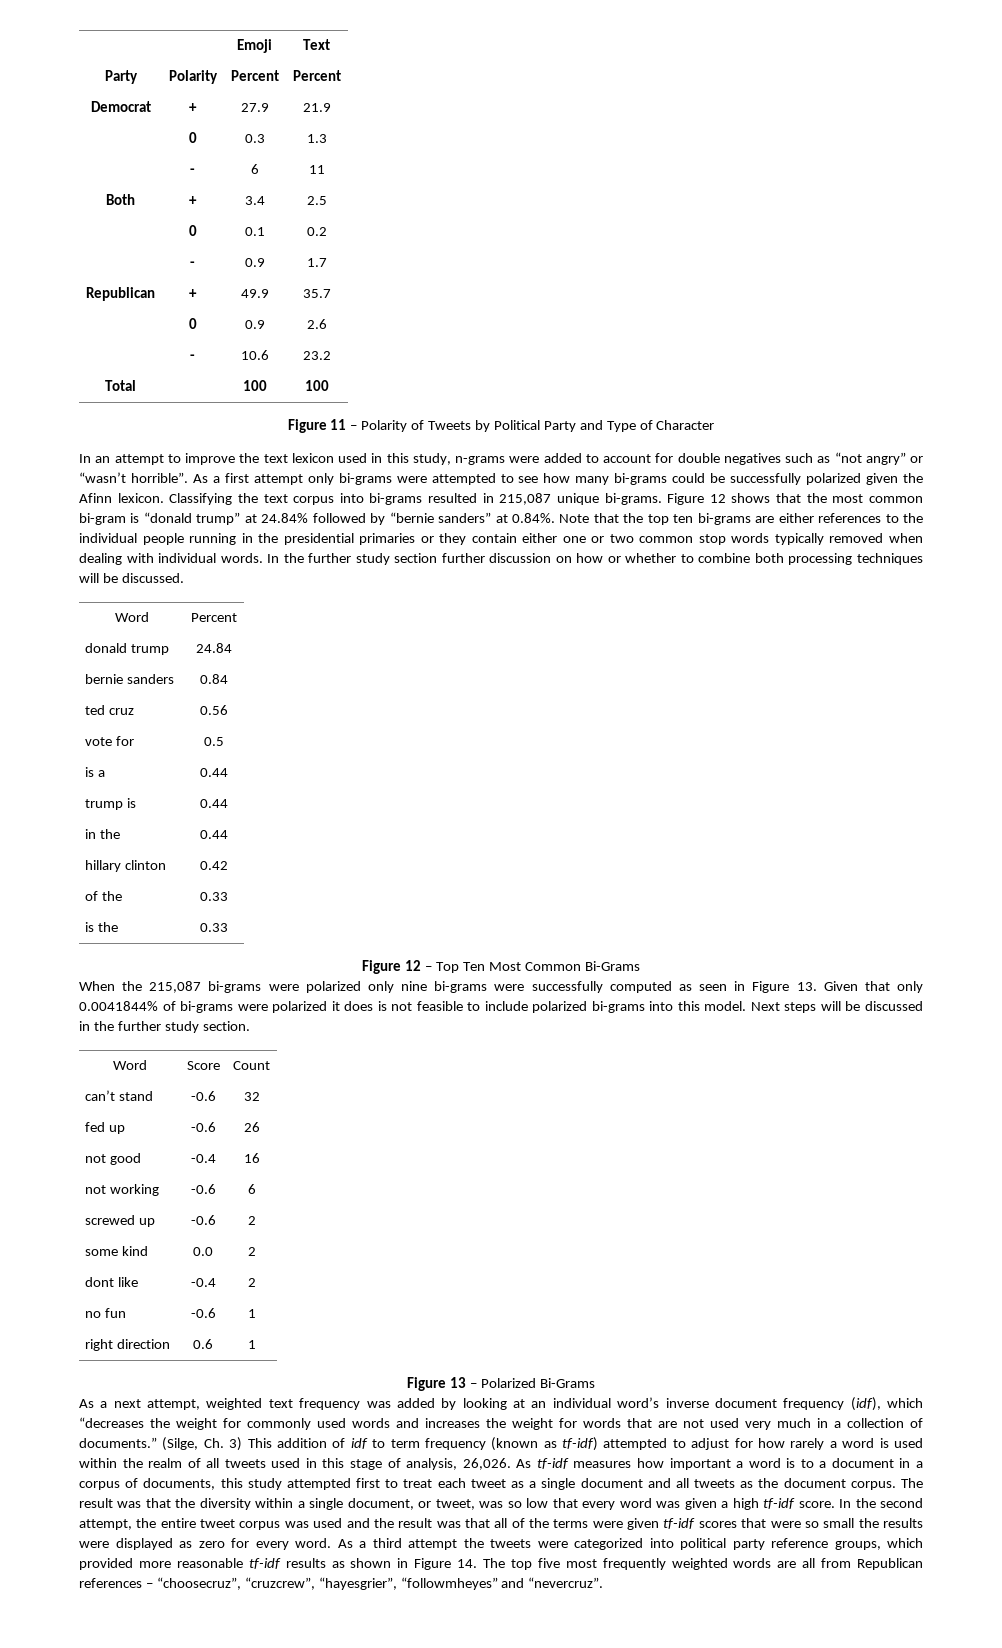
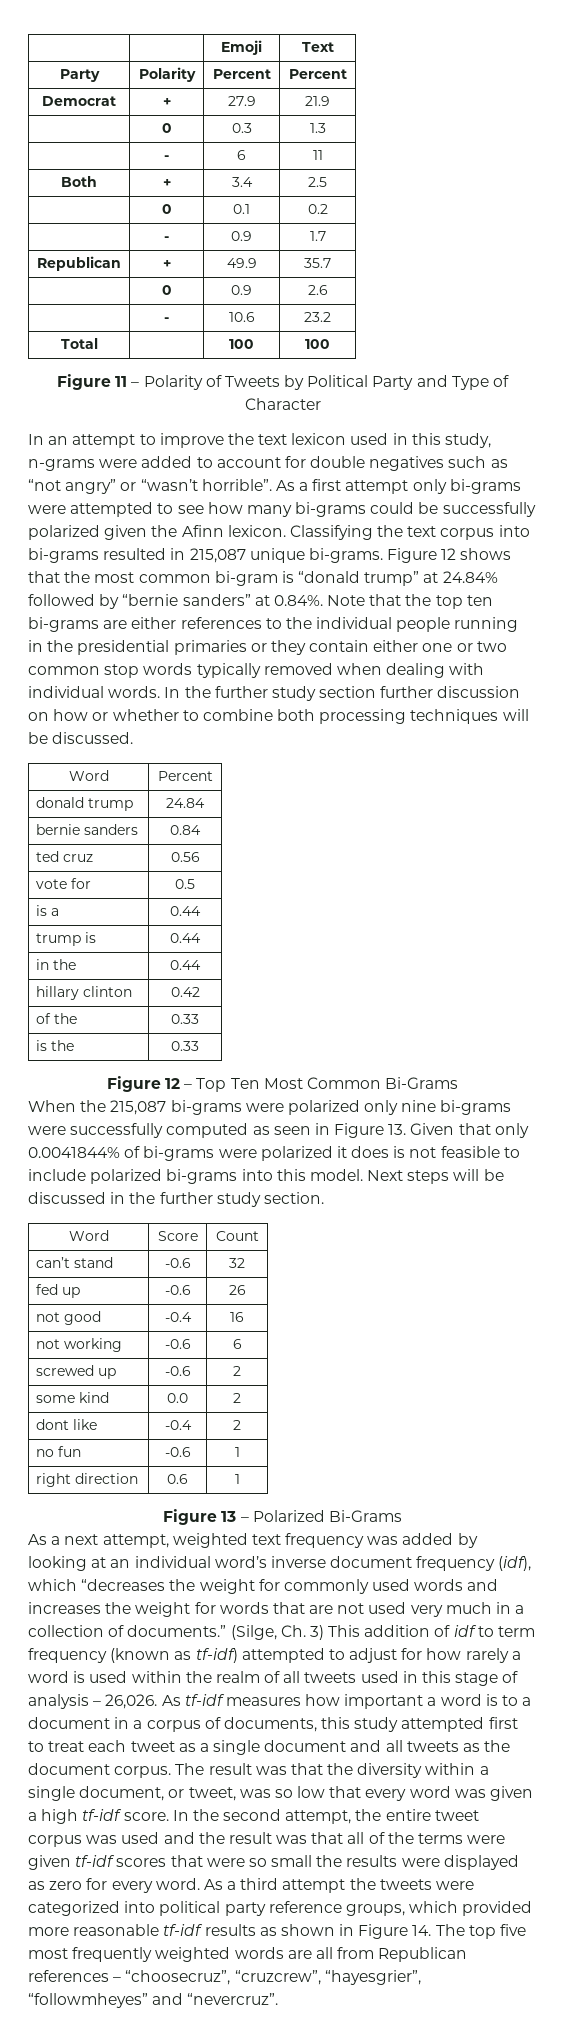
[406,1458,458,1470] analysis, -> [28,1694,102,1709] analysis –

